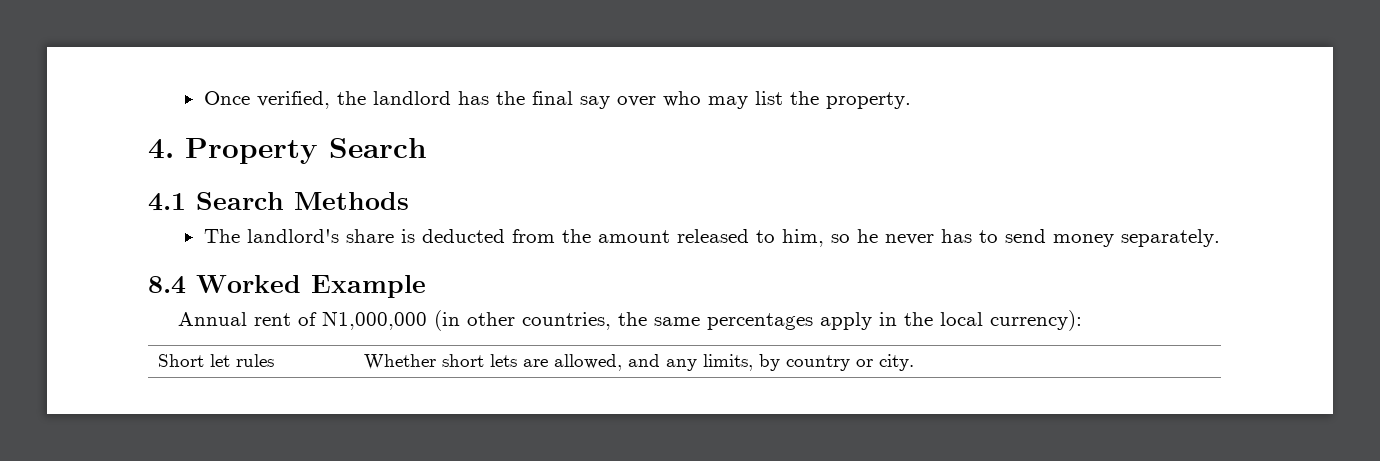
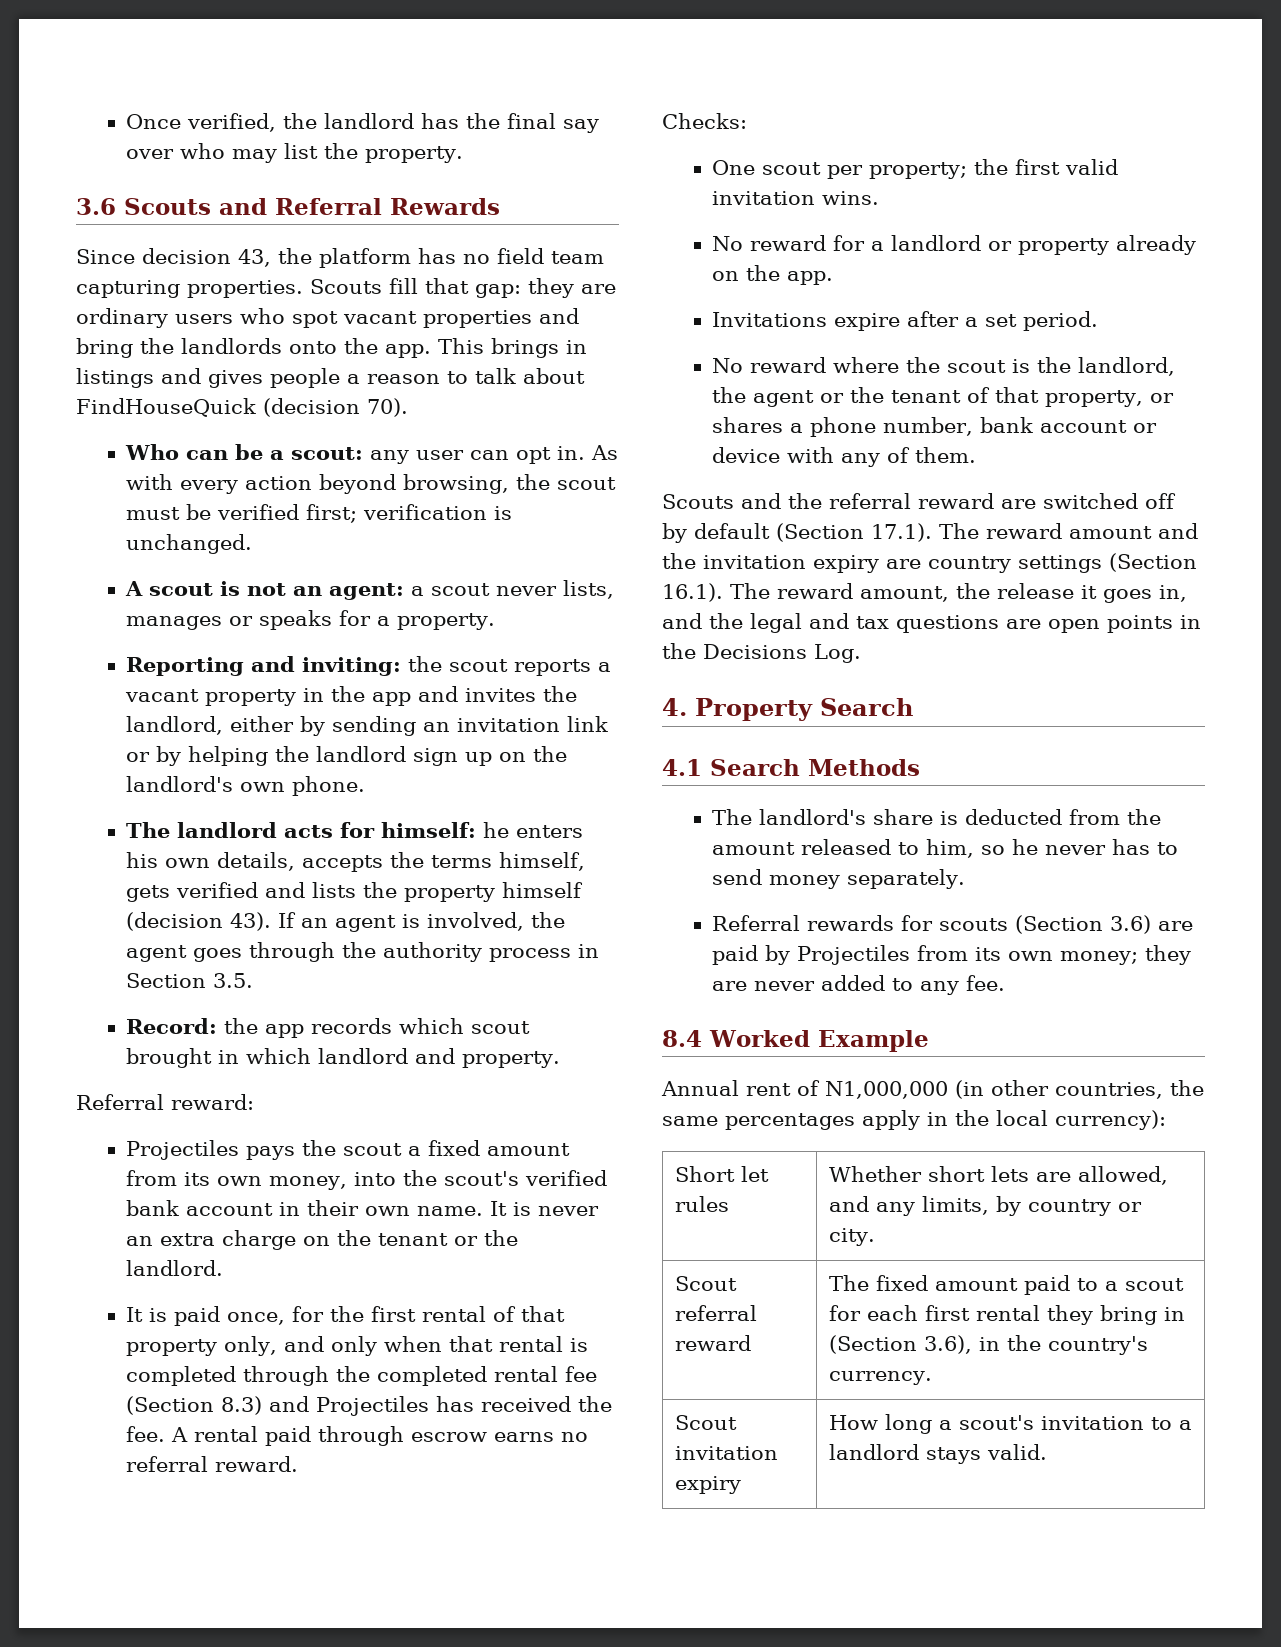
(911, 100) none -> [76,198,500,215] [76,248,604,268] [76,278,616,298] [76,308,579,328] [76,338,587,358] [76,368,585,388] [76,398,408,417] [125,444,619,464] [126,474,617,494] [126,504,513,523] [126,534,253,554] [125,580,615,600] [126,610,496,630] [126,656,612,676] [125,686,578,706] [126,716,609,736] [126,746,568,766] [126,776,366,796] [126,822,584,838] [126,852,586,872] [126,882,584,902] [126,912,566,932] [126,942,600,962] [126,973,254,988] [126,1018,531,1038] [126,1048,561,1068] [76,1094,254,1110] [126,1140,571,1160] [126,1170,608,1190] [126,1200,600,1216] [126,1230,519,1250] [126,1260,224,1276] [126,1306,566,1326] [126,1336,589,1356] [126,1366,598,1386] [126,1396,613,1416] [126,1426,589,1446] [126,1456,299,1472] [662,113,747,129] [712,159,1119,179] [712,191,880,205] [712,235,1197,255] [712,265,834,285] [712,311,1099,331] [712,357,1176,376] [712,387,1175,407] [712,417,1158,437] [712,447,977,467] [662,493,1176,509] [662,523,1198,543] [662,553,1197,573] [662,583,1187,603] [662,613,1201,633] [662,643,861,663] // 3.6 Scouts and Referral Rewards // Since decision 43, the platform has no field team capturing properties. Scouts fill that gap: they are ordinary users who spot vacant properties and bring the landlords onto the app. This brings in listings and gives people a reason to talk about FindHouseQuick (decision 70). // Who can be a scout: any user can opt in. As with every action beyond browsing, the scout must be verified first; verification is unchanged. // A scout is not an agent: a scout never lists, manages or speaks for a property. // Reporting and inviting: the scout reports a vacant property in the app and invites the landlord, either by sending an invitation link or by helping the landlord sign up on the landlord's own phone. // The landlord acts for himself: he enters his own details, accepts the terms himself, gets verified and lists the property himself (decision 43). If an agent is involved, the agent goes through the authority process in Section 3.5. // Record: the app records which scout brought in which landlord and property. // Referral reward: // Projectiles pays the scout a fixed amount from its own money, into the scout's verified bank account in their own name. It is never an extra charge on the tenant or the landlord. // It is paid once, for the first rental of that property only, and only when that rental is completed through the completed rental fee (Section 8.3) and Projectiles has received the fee. A rental paid through escrow earns no referral reward. // Checks: // One scout per property; the first valid invitation wins. // No reward for a landlord or property already on the app. // Invitations expire after a set period. // No reward where the scout is the landlord, the agent or the tenant of that property, or shares a phone number, bank account or device with any of them. // Scouts and the referral reward are switched off by default (Section 17.1). The reward amount and the invitation expiry are country settings (Section 16.1). The reward amount, the release it goes in, and the legal and tax questions are open points in the Decisions Log.
(1220, 238) none -> [712,915,1194,934] [712,945,1192,965] [712,975,1006,995] // Referral rewards for scouts (Section 3.6) are paid by Projectiles from its own money; they are never added to any fee.
(914, 362) none -> [674,1276,737,1291] [674,1305,757,1321] [674,1335,751,1351] [828,1275,1184,1295] [828,1305,1185,1325] [828,1335,1148,1355] [828,1371,932,1385] [674,1415,737,1430] [674,1446,778,1460] [674,1476,741,1494] [828,1414,1192,1434] [828,1444,1047,1464] // Scout referral reward | The fixed amount paid to a scout for each first rental they bring in (Section 3.6), in the country's currency. // Scout invitation expiry | How long a scout's invitation to a landlord stays valid.

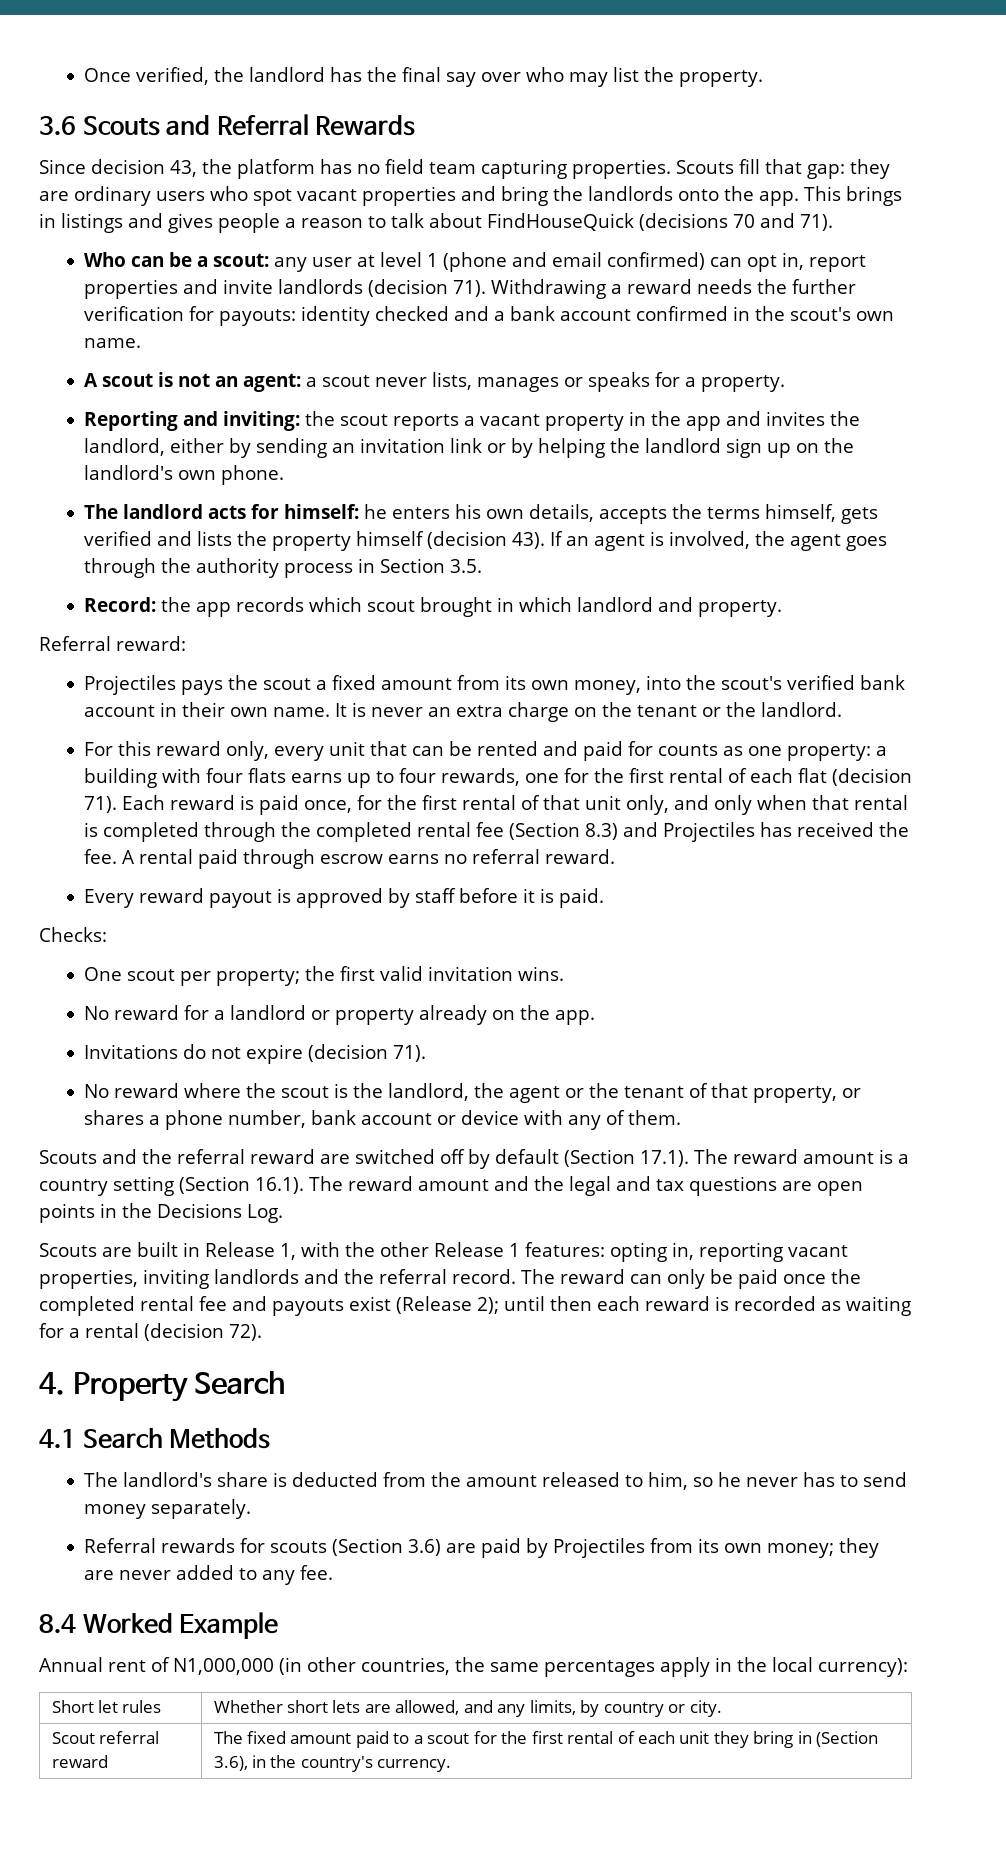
[263,398,408,417] (decision 70). -> [639,213,833,231] (decisions 70 and 71).
[470,445,619,464] [126,474,617,494] [126,504,513,523] [126,534,253,554] can opt in. As with every action beyond browsing, the scout must be verified first; verification is unchanged. -> [356,252,866,272] [83,279,856,299] [83,306,894,326] [83,338,141,348] at level 1 (phone and email confirmed) can opt in, report properties and invite landlords (decision 71). Withdrawing a reward needs the further verification for payouts: identity checked and a bank account confirmed in the scout's own name.
[126,1307,144,1322] It -> [83,741,887,761] [83,768,912,788] [83,795,235,813] For this reward only, every unit that can be rented and paid for counts as one property: a building with four flats earns up to four rewards, one for the first rental of each flat (decision 71). Each reward
[126,1339,218,1356] property -> [584,795,621,810] unit
(299, 1464) none -> [83,888,604,908] // Every reward payout is approved by staff before it is paid.
[834,311,1099,331] expire after a set period. -> [182,1044,426,1064] do not expire (decision 71).
[1158,523,1198,539] [662,553,1197,573] [662,583,1187,603] and the invitation expiry are country settings (Section 16.1). The reward amount, the release it goes in, -> [879,1149,909,1164] [39,1176,489,1196] is a country setting (Section 16.1). The reward amount
(861, 653) none -> [39,1242,848,1262] [39,1269,861,1289] [39,1296,911,1316] [39,1323,262,1341] // Scouts are built in Release 1, with the other Release 1 features: opting in, reporting vacant properties, inviting landlords and the referral record. The reward can only be paid once the completed rental fee and payouts exist (Release 2); until then each reward is recorded as waiting for a rental (decision 72).
[866,1305,1040,1321] each first rental -> [501,1731,710,1744] the first rental of each unit
[674,1415,737,1430] [674,1446,778,1460] [674,1476,741,1494] [828,1414,1192,1434] [828,1444,1047,1464] // Scout invitation expiry | How long a scout's invitation to a landlord stays valid. -> (452, 1765) none

